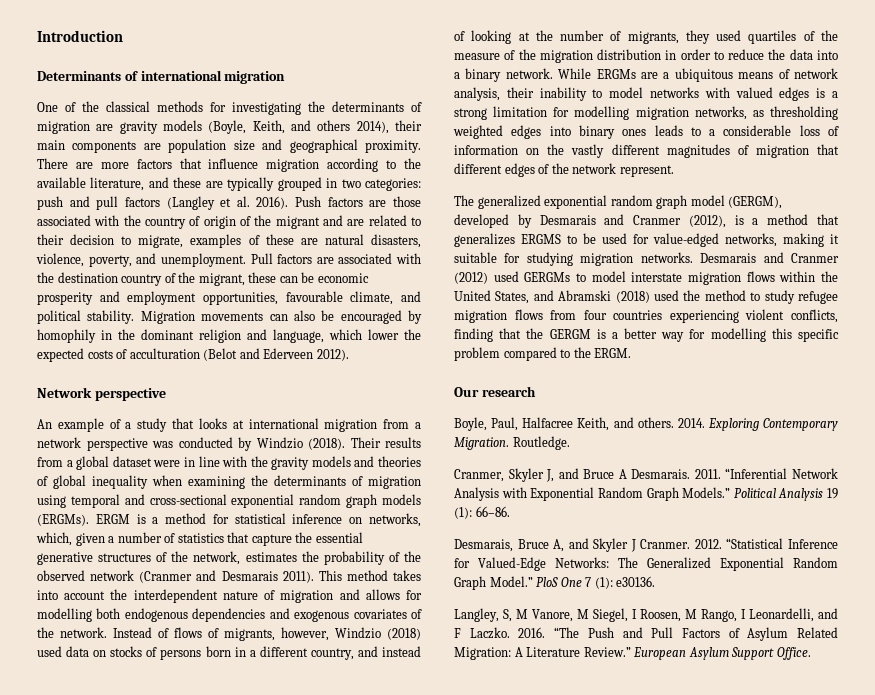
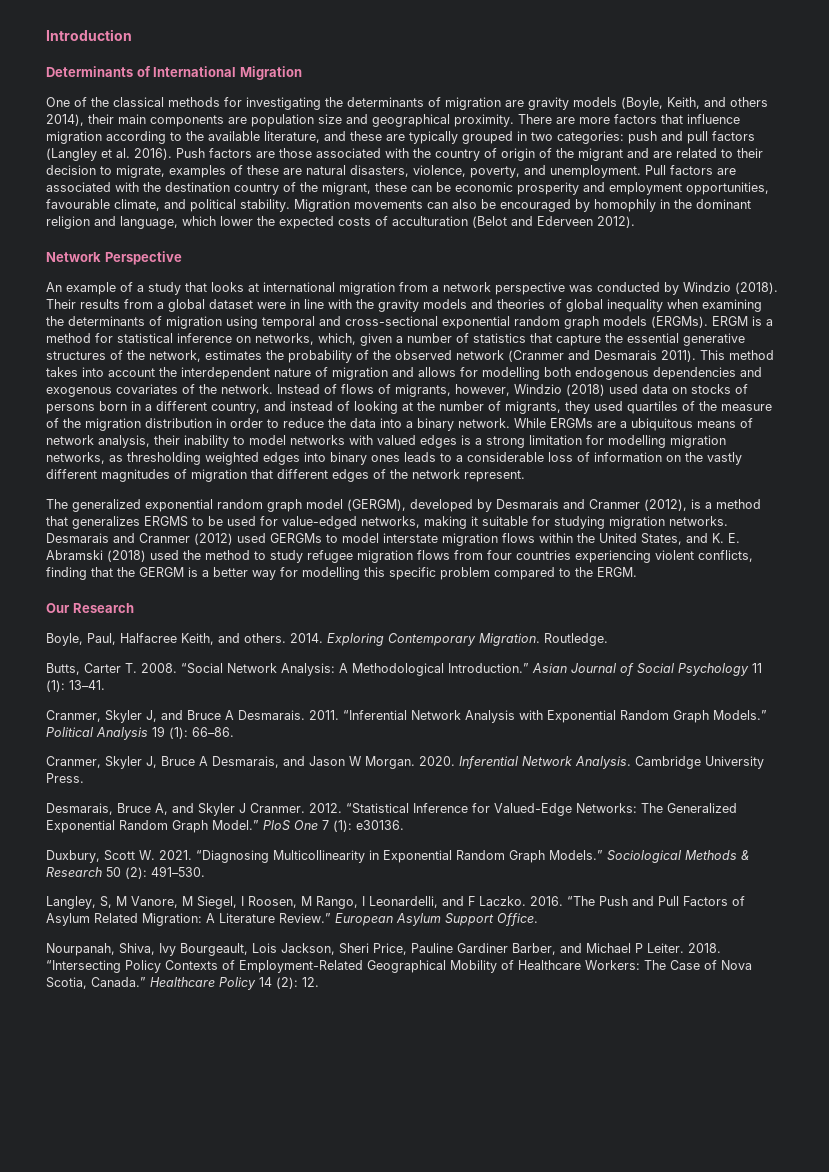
[140,70,286,84] international migration -> [153,66,302,80] International Migration
[94,388,166,401] perspective -> [104,251,182,265] Perspective
(554, 295) none -> [712,533,740,543] K. E.
[481,386,536,397] research -> [72,603,134,613] Research
(570, 443) none -> [46,663,762,676] [46,680,105,692] // Butts, Carter T. 2008. “Social Network Analysis: A Methodological Introduction.” Asian Journal of Social Psychology 11 (1): 13–41.
(510, 511) none -> [46,756,764,769] [46,773,84,783] // Cranmer, Skyler J, Bruce A Desmarais, and Jason W Morgan. 2020. Inferential Network Analysis. Cambridge University Press.
(656, 581) none -> [46,850,750,863] [46,866,205,879] // Duxbury, Scott W. 2021. “Diagnosing Multicollinearity in Exponential Random Graph Models.” Sociological Methods & Research 50 (2): 491–530.
(811, 653) none -> [46,943,721,956] [46,960,752,973] [46,977,319,990] // Nourpanah, Shiva, Ivy Bourgeault, Lois Jackson, Sheri Price, Pauline Gardiner Barber, and Michael P Leiter. 2018. “Intersecting Policy Contexts of Employment-Related Geographical Mobility of Healthcare Workers: The Case of Nova Scotia, Canada.” Healthcare Policy 14 (2): 12.

